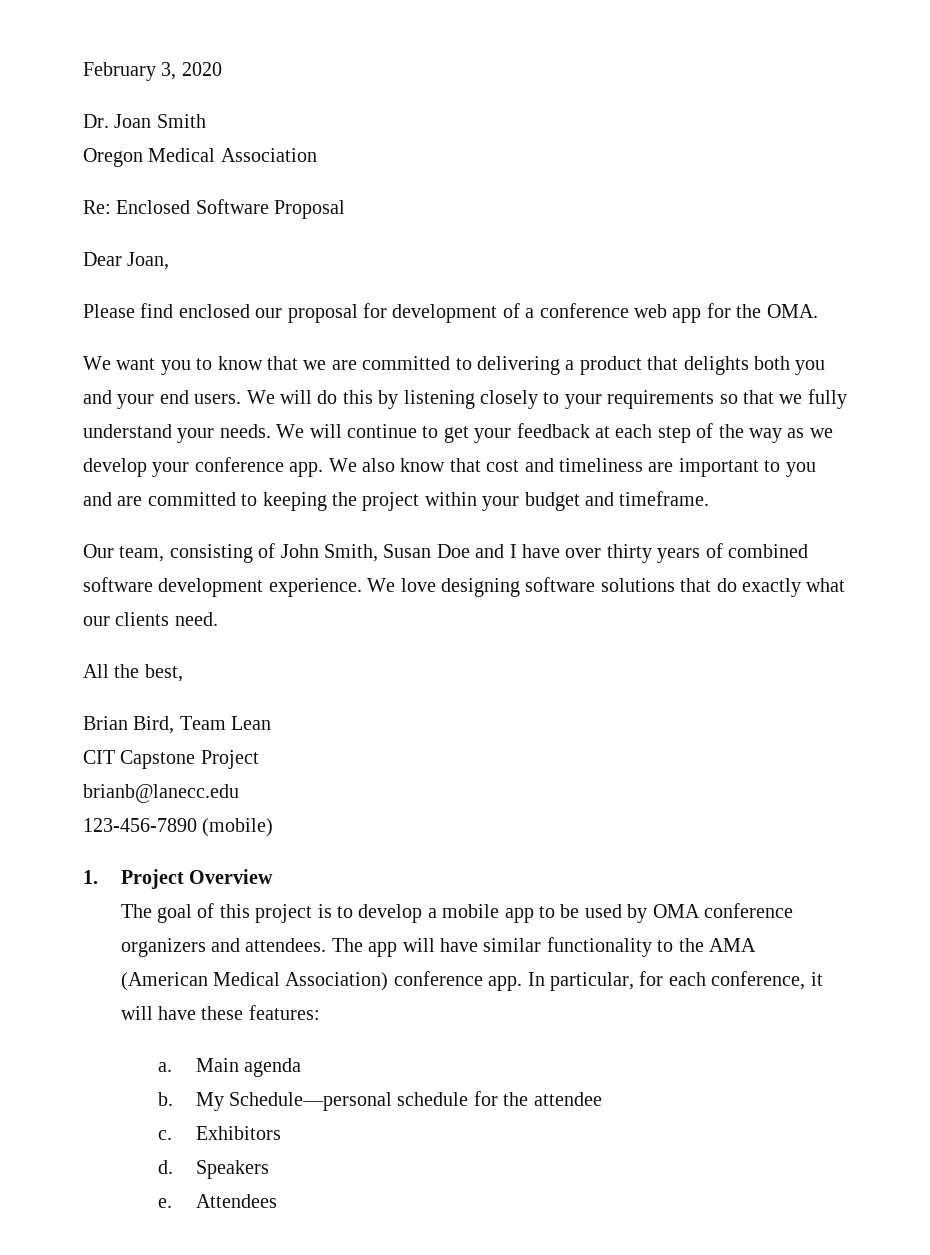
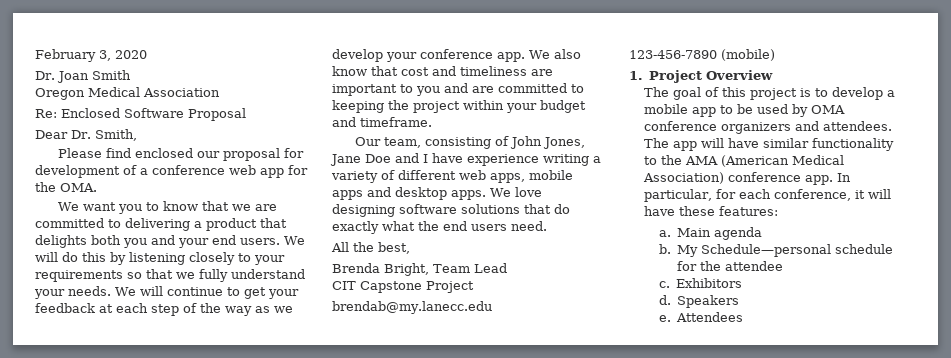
[127,252,170,270] Joan, -> [71,129,137,141] Dr. Smith,
[324,544,432,562] Smith, Susan -> [543,137,586,149] [330,154,361,166] Jones, Jane
[565,543,808,563] [83,577,362,597] over thirty years of combined software development experience. -> [467,154,601,166] [331,170,573,183] [332,187,486,200] experience writing a variety of different web apps, mobile apps and desktop apps.
[83,612,170,626] our clients -> [418,221,507,231] the end users
[83,716,272,734] Brian Bird, Team Lean -> [332,263,507,276] Brenda Bright, Team Lead
[83,784,239,803] brianb@lanecc.edu -> [332,301,492,314] brendab@my.lanecc.edu

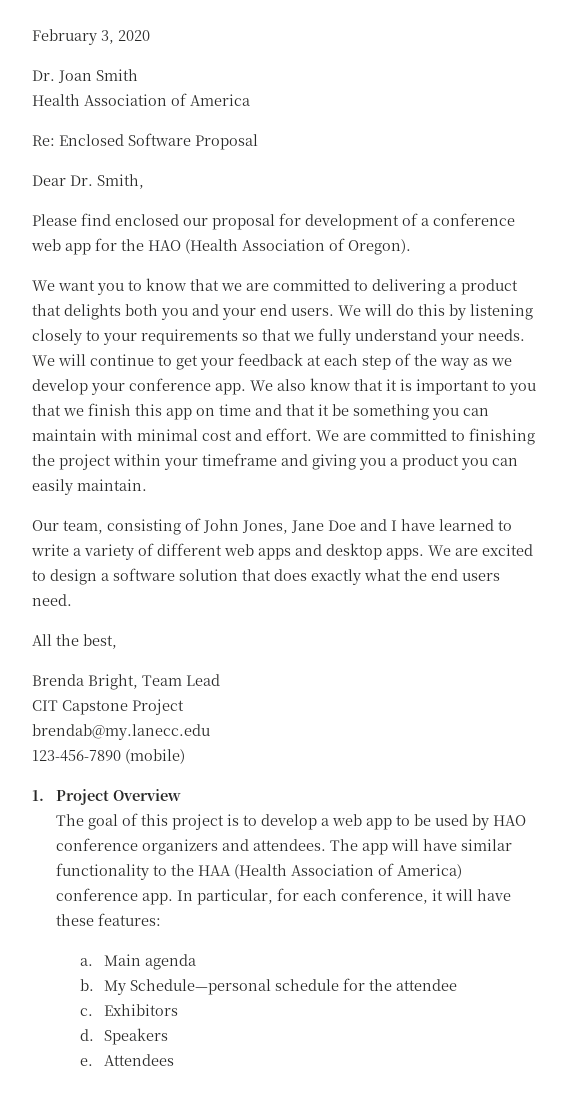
[35,87,220,100] Oregon Medical Association -> [32,93,250,106] Health Association of America
[60,183,97,192] OMA. -> [148,238,411,255] HAO (Health Association of Oregon).
[401,66,553,76] [332,83,584,96] [332,100,384,113] cost and timeliness are important to you and are committed to keeping -> [386,379,536,395] [32,403,489,420] [32,428,535,445] it is important to you that we finish this app on time and that it be something you can maintain with minimal cost and effort. We are committed to finishing
[540,100,586,113] [332,117,432,127] budget and timeframe. -> [202,453,518,470] [32,479,147,495] timeframe and giving you a product you can easily maintain.
[467,154,589,166] experience writing -> [439,519,512,531] [31,544,69,556] learned to write
[490,170,573,183] apps, mobile -> (254, 550) none
[514,187,542,197] [332,204,570,217] love designing software solutions that do -> [455,544,533,556] [32,568,307,585] are excited to design a software solution that does
[644,104,689,114] mobile -> [332,814,363,826] web
[811,105,846,114] OMA -> [493,815,527,826] HAO
[685,155,845,167] [643,172,725,184] AMA (American Medical Association) -> [198,863,463,879] HAA (Health Association of America)

